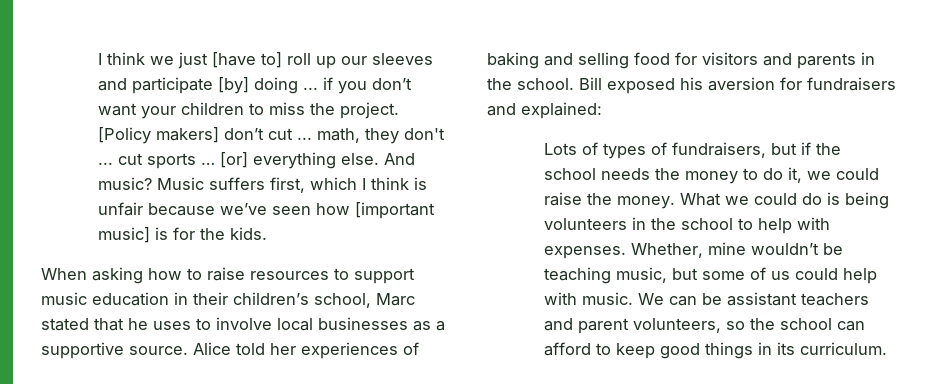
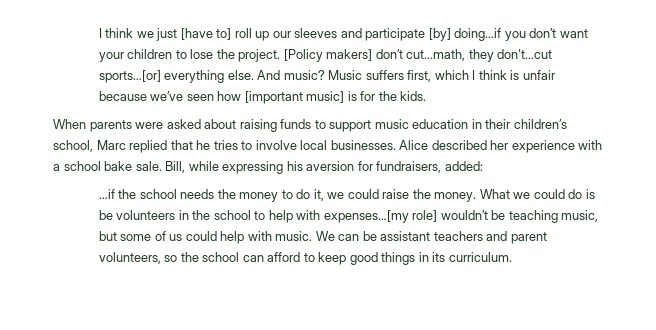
[253,77,333,94] doing ... if -> [454,28,502,41] doing...if
[268,102,305,115] miss -> [190,49,214,59] lose
[267,128,445,144] [97,152,248,169] cut ... math, they don't ... cut sports … [or] -> [406,49,553,62] [98,70,161,83] cut...math, they don't...cut sports…[or]
[92,267,329,284] asking how to raise resources -> [89,119,312,132] parents were asked about raising funds
[41,318,89,331] stated -> [129,140,168,153] replied
[153,321,191,330] uses -> [213,140,238,150] tries
[318,317,445,331] [41,342,419,359] [487,52,875,69] [487,77,896,94] [487,102,602,119] [543,142,811,159] businesses as a supportive source. Alice told her experiences of baking and selling food for visitors and parents in the school. Bill exposed his aversion for fundraisers and explained: // Lots of types of fundraisers, but if -> [330,140,603,153] [53,161,483,174] [98,189,115,199] businesses. Alice described her experience with a school bake sale. Bill, while expressing his aversion for fundraisers, added: // …if
[844,192,889,209] being -> [98,210,113,220] be
[543,242,746,259] expenses. Whether, mine -> [323,210,438,223] expenses…[my role]

